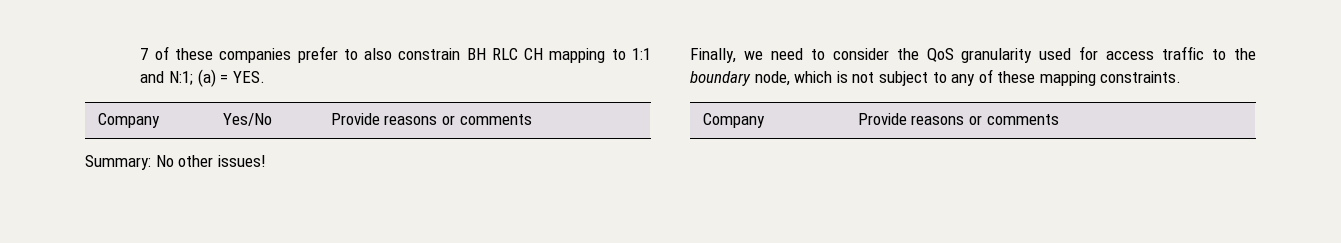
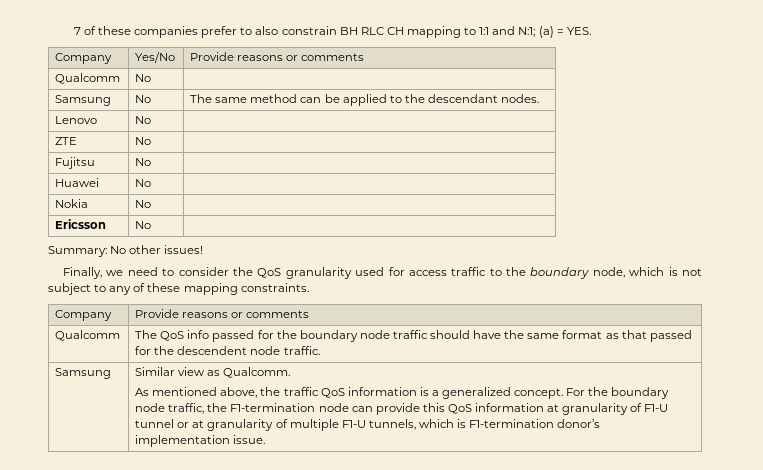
(532, 119) none -> [55,73,121,84] [135,74,152,82] [55,95,112,106] [135,95,152,103] [190,94,540,106] [55,116,98,124] [135,116,152,124] [55,137,78,145] [135,137,152,145] [55,157,96,169] [135,158,152,166] [55,178,100,187] [135,179,152,187] [55,199,89,208] [135,200,152,208] [55,219,107,229] [135,221,152,229] // Qualcomm | No | // Samsung | No | The same method can be applied to the descendant nodes. // Lenovo | No | // ZTE | No | // Fujitsu | No | // Huawei | No | // Nokia | No | // Ericsson | No |
(1059, 119) none -> [55,330,121,341] [135,330,692,342] [135,346,320,355] [55,368,112,379] [135,367,291,378] [135,387,670,399] [135,403,669,415] [135,419,601,431] [135,435,266,447] // Qualcomm | The QoS info passed for the boundary node traffic should have the same format as that passed for the descendent node traffic. // Samsung | Similar view as Qualcomm. // As mentioned above, the traffic QoS information is a generalized concept. For the boundary node traffic, the F1-termination node can provide this QoS information at granularity of F1-U tunnel or at granularity of multiple F1-U tunnels, which is F1-termination donor’s implementation issue.

